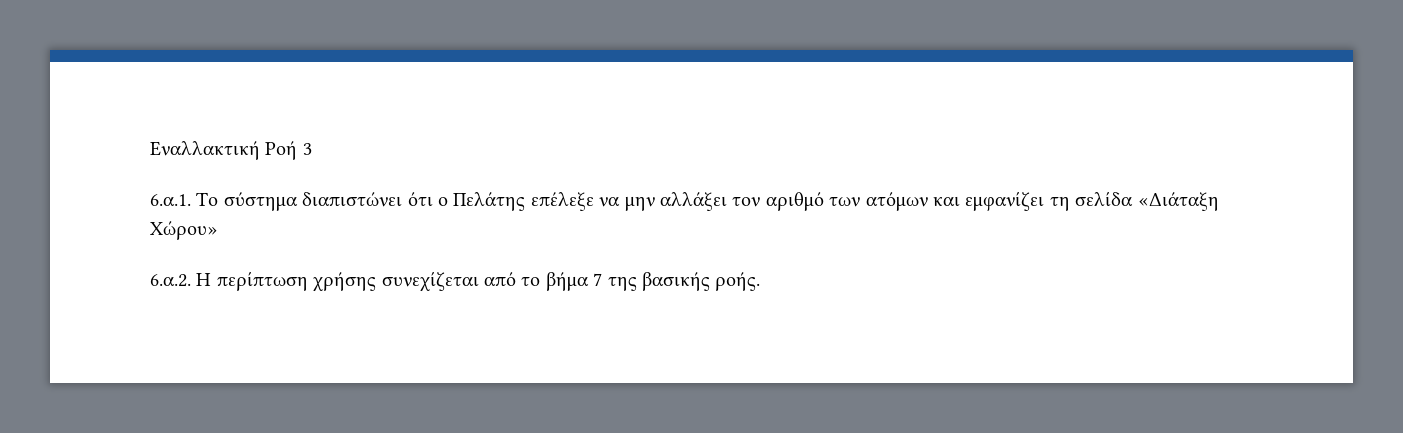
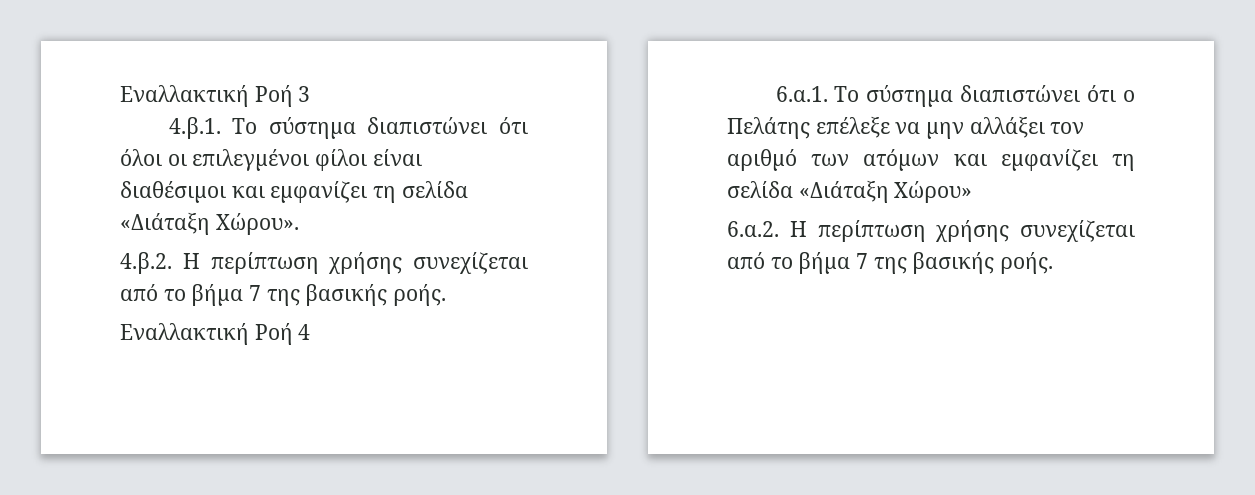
(312, 149) none -> [168,117,528,139] [120,149,422,171] [120,181,468,203] [120,212,299,235] [120,252,528,274] [120,284,447,306] [120,323,311,345] // 4.β.1. Το σύστημα διαπιστώνει ότι όλοι οι επιλεγμένοι φίλοι είναι διαθέσιμοι και εμφανίζει τη σελίδα «Διάταξη Χώρου». // 4.β.2. Η περίπτωση χρήσης συνεχίζεται από το βήμα 7 της βασικής ροής. // Εναλλακτική Ροή 4

